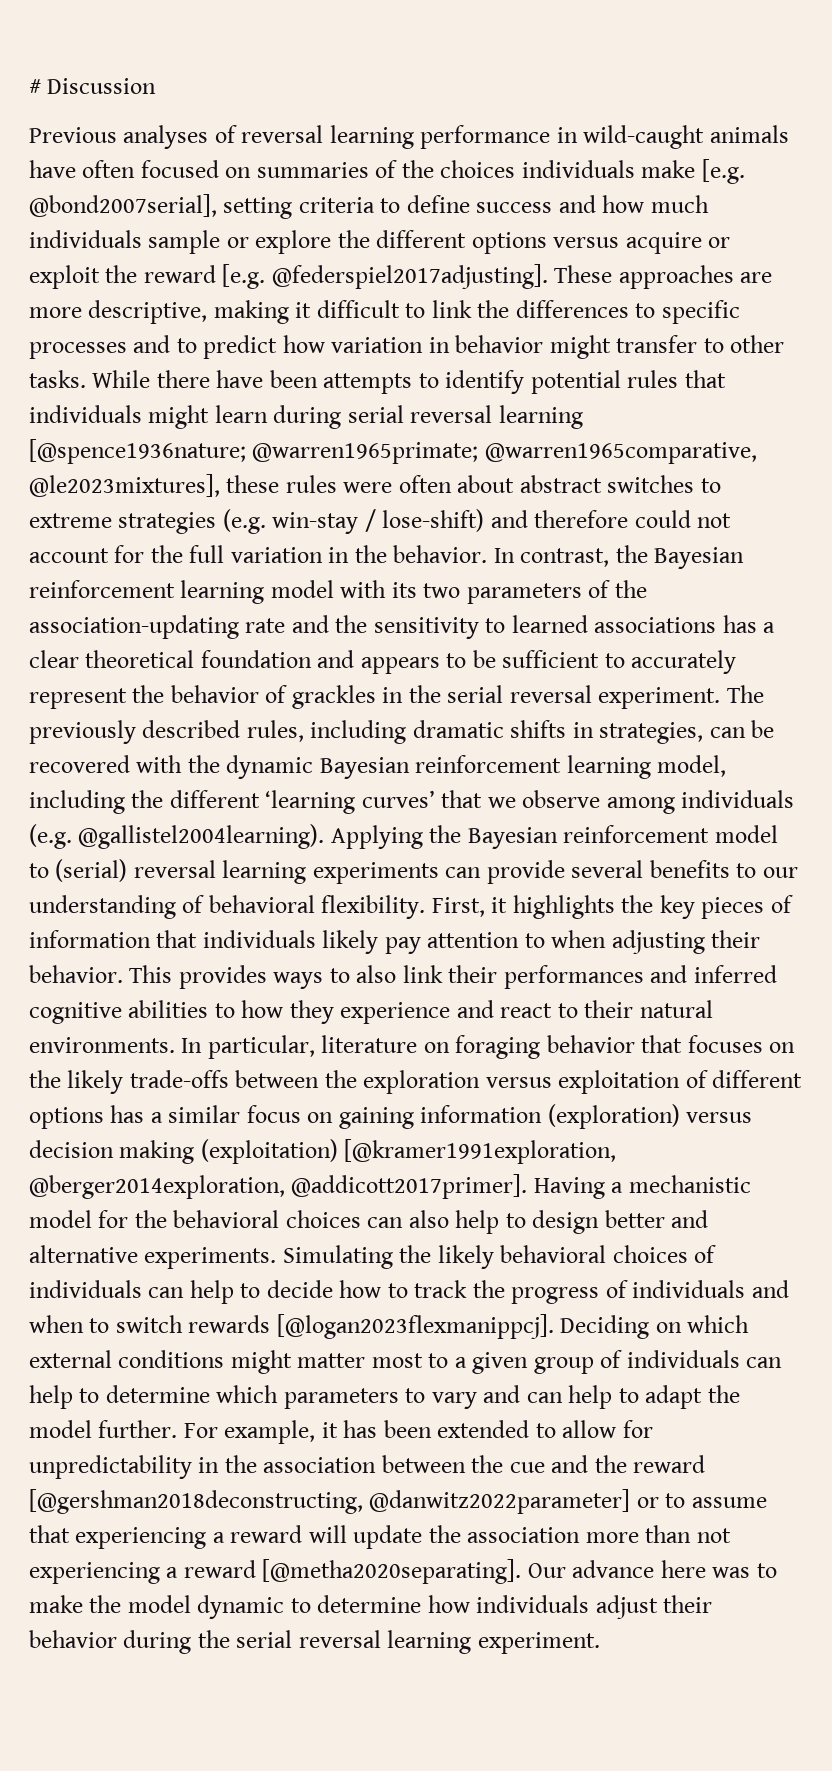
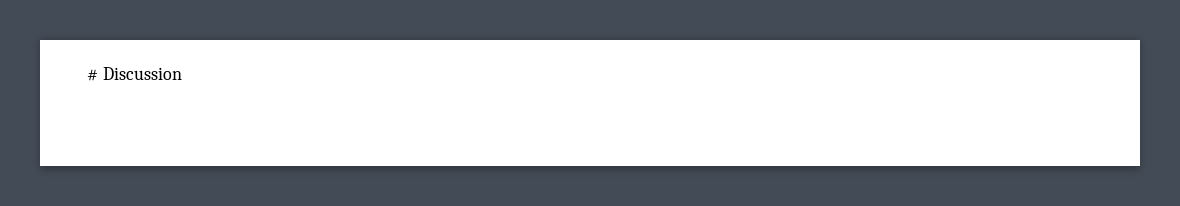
[29,125,789,149] [29,159,745,184] [29,194,709,219] [29,230,731,254] [29,264,773,289] [29,300,740,324] [29,335,785,359] [29,370,726,394] [29,405,583,429] [29,439,757,464] [29,474,721,497] [29,509,732,534] [29,545,745,569] [29,580,647,604] [29,615,776,639] [29,650,737,674] [29,685,764,709] [29,720,775,744] [29,755,727,779] [29,790,795,814] [29,824,778,849] [29,859,798,884] [29,895,793,919] [29,930,761,954] [29,965,777,989] [29,1000,713,1024] [29,1035,796,1059] [29,1070,803,1094] [29,1104,753,1129] [29,1139,617,1164] [29,1174,751,1199] [29,1210,709,1234] [29,1245,717,1269] [29,1280,789,1304] [29,1314,750,1339] [29,1350,783,1374] [29,1385,740,1409] [29,1420,653,1444] [29,1455,706,1479] [29,1489,767,1514] [29,1525,731,1549] [29,1559,777,1584] [29,1595,713,1619] [29,1630,600,1654] // Previous analyses of reversal learning performance in wild-caught animals have often focused on summaries of the choices individuals make [e.g. @bond2007serial], setting criteria to define success and how much individuals sample or explore the different options versus acquire or exploit the reward [e.g. @federspiel2017adjusting]. These approaches are more descriptive, making it difficult to link the differences to specific processes and to predict how variation in behavior might transfer to other tasks. While there have been attempts to identify potential rules that individuals might learn during serial reversal learning [@spence1936nature; @warren1965primate; @warren1965comparative, @le2023mixtures], these rules were often about abstract switches to extreme strategies (e.g. win-stay / lose-shift) and therefore could not account for the full variation in the behavior. In contrast, the Bayesian reinforcement learning model with its two parameters of the association-updating rate and the sensitivity to learned associations has a clear theoretical foundation and appears to be sufficient to accurately represent the behavior of grackles in the serial reversal experiment. The previously described rules, including dramatic shifts in strategies, can be recovered with the dynamic Bayesian reinforcement learning model, including the different ‘learning curves’ that we observe among individuals (e.g. @gallistel2004learning). Applying the Bayesian reinforcement model to (serial) reversal learning experiments can provide several benefits to our understanding of behavioral flexibility. First, it highlights the key pieces of information that individuals likely pay attention to when adjusting their behavior. This provides ways to also link their performances and inferred cognitive abilities to how they experience and react to their natural environments. In particular, literature on foraging behavior that focuses on the likely trade-offs between the exploration versus exploitation of different options has a similar focus on gaining information (exploration) versus decision making (exploitation) [@kramer1991exploration, @berger2014exploration, @addicott2017primer]. Having a mechanistic model for the behavioral choices can also help to design better and alternative experiments. Simulating the likely behavioral choices of individuals can help to decide how to track the progress of individuals and when to switch rewards [@logan2023flexmanippcj]. Deciding on which external conditions might matter most to a given group of individuals can help to determine which parameters to vary and can help to adapt the model further. For example, it has been extended to allow for unpredictability in the association between the cue and the reward [@gershman2018deconstructing, @danwitz2022parameter] or to assume that experiencing a reward will update the association more than not experiencing a reward [@metha2020separating]. Our advance here was to make the model dynamic to determine how individuals adjust their behavior during the serial reversal learning experiment. -> (182, 73) none

